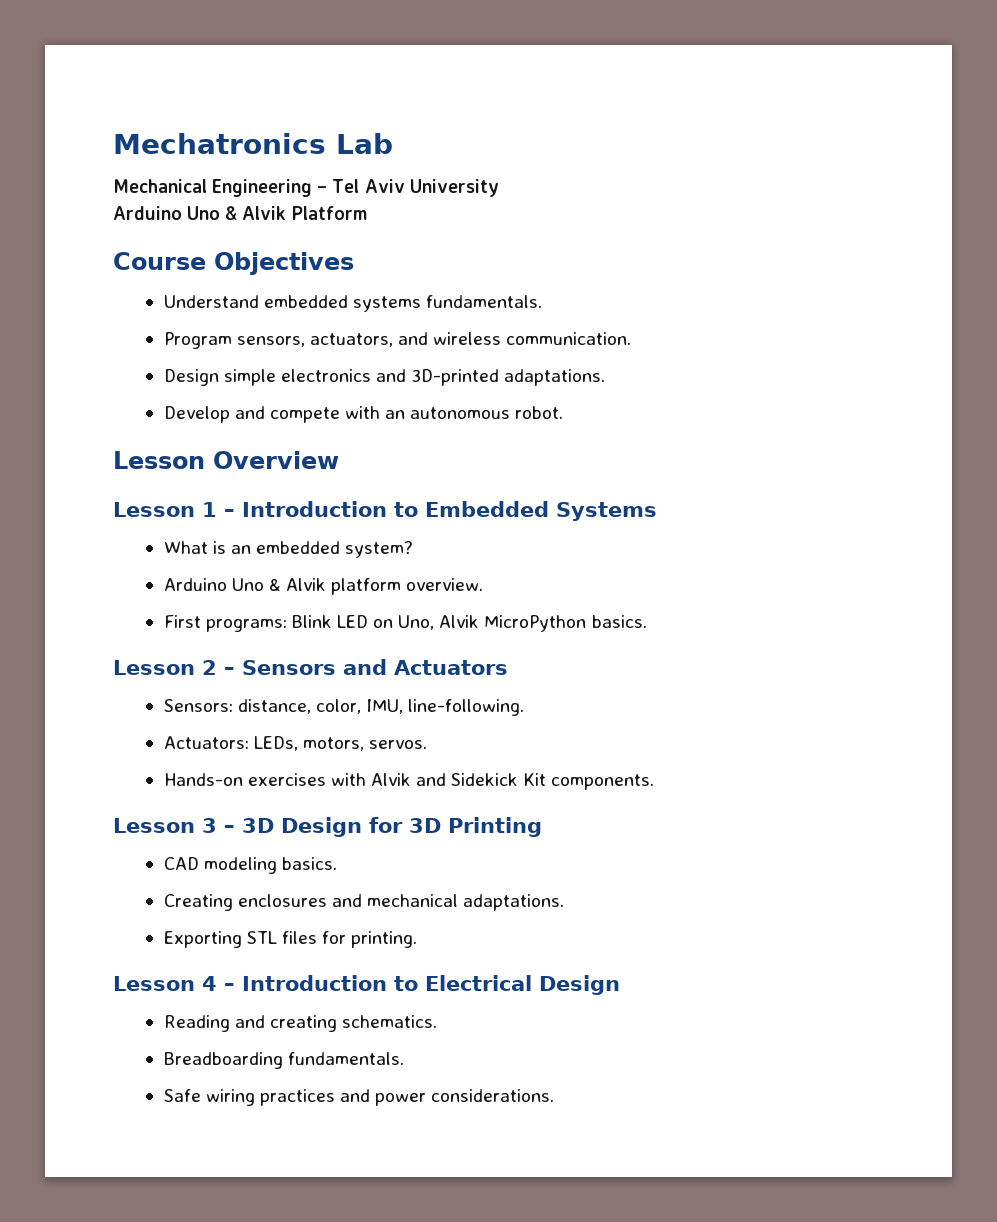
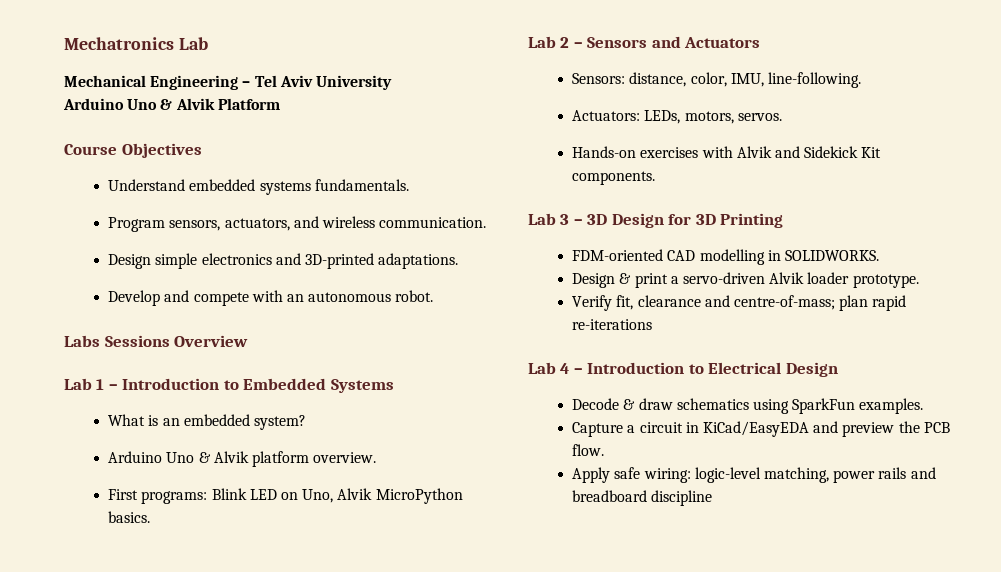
[113,451,205,469] Lesson -> [64,335,170,347] Labs Sessions
[113,502,195,517] Lesson -> [64,378,92,390] Lab
[113,660,195,675] Lesson -> [528,36,556,48] Lab
[113,818,195,833] Lesson -> [528,213,556,225] Lab
[163,857,337,874] [163,894,565,911] [163,931,418,948] [113,976,195,991] CAD modeling basics. // Creating enclosures and mechanical adaptations. // Exporting STL files for printing. // Lesson -> [572,249,880,265] [572,272,919,288] [572,295,907,311] [572,319,653,330] [528,362,556,374] FDM-oriented CAD modelling in SOLIDWORKS. // Design & print a servo-driven Alvik loader prototype. // Verify fit, clearance and centre-of-mass; plan rapid re-iterations // Lab
[163,1015,437,1032] [163,1052,404,1069] [163,1089,555,1106] Reading and creating schematics. // Breadboarding fundamentals. // Safe wiring practices and power considerations. -> [572,398,924,414] [572,421,950,437] [572,444,605,456] [572,467,936,483] [572,490,713,506] Decode & draw schematics using SparkFun examples. // Capture a circuit in KiCad/EasyEDA and preview the PCB flow. // Apply safe wiring: logic-level matching, power rails and breadboard discipline

